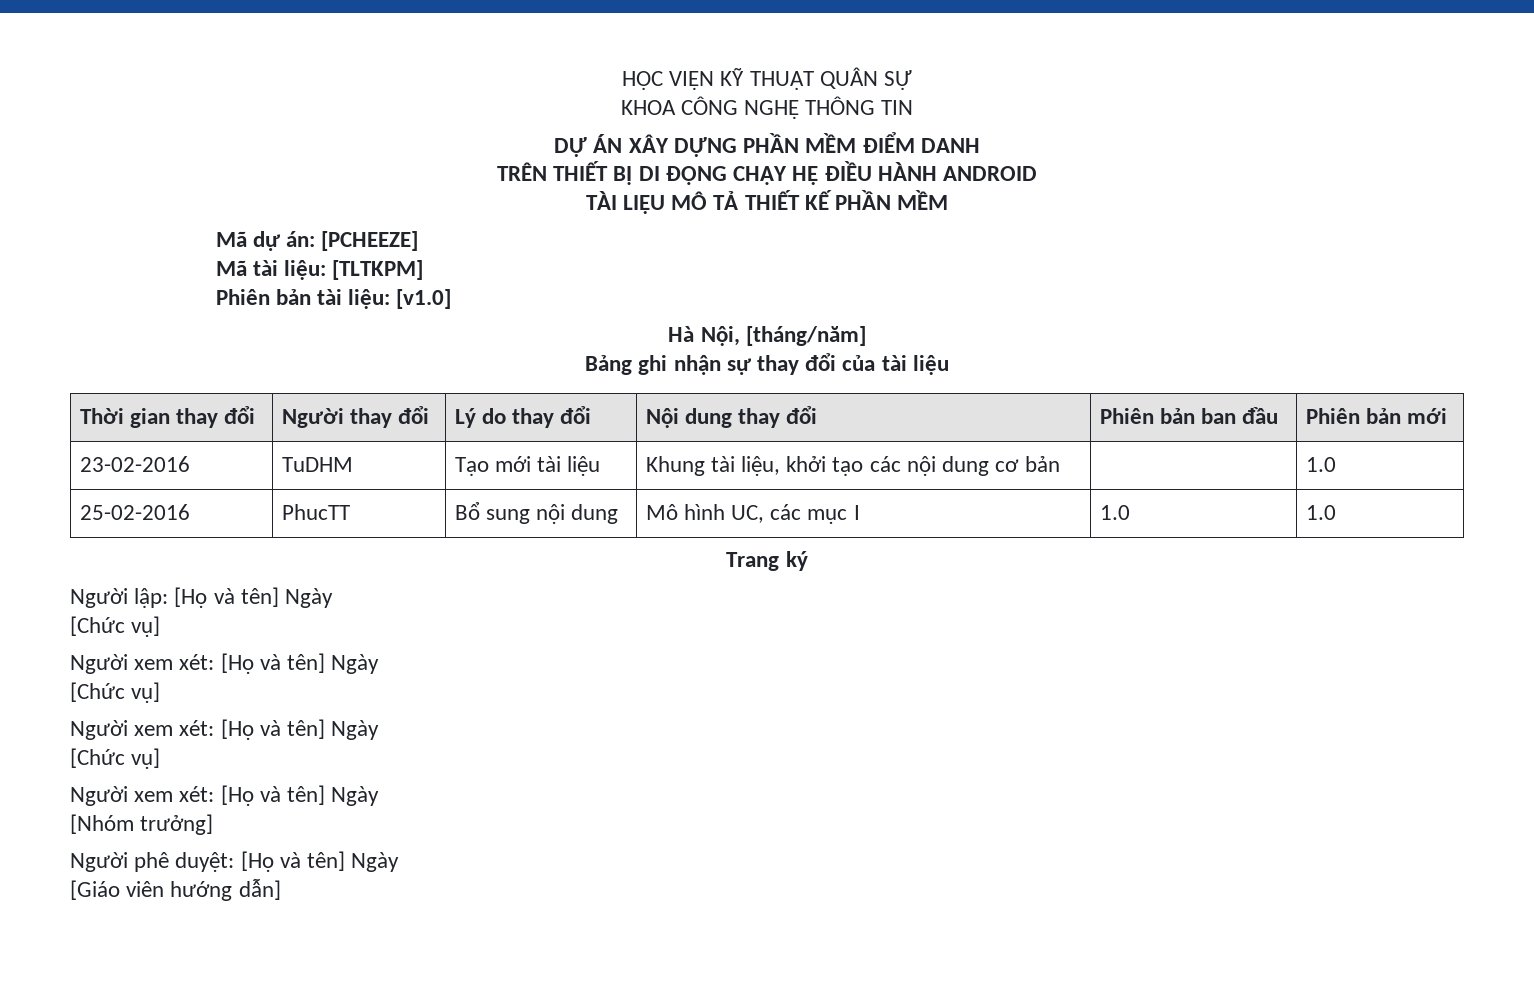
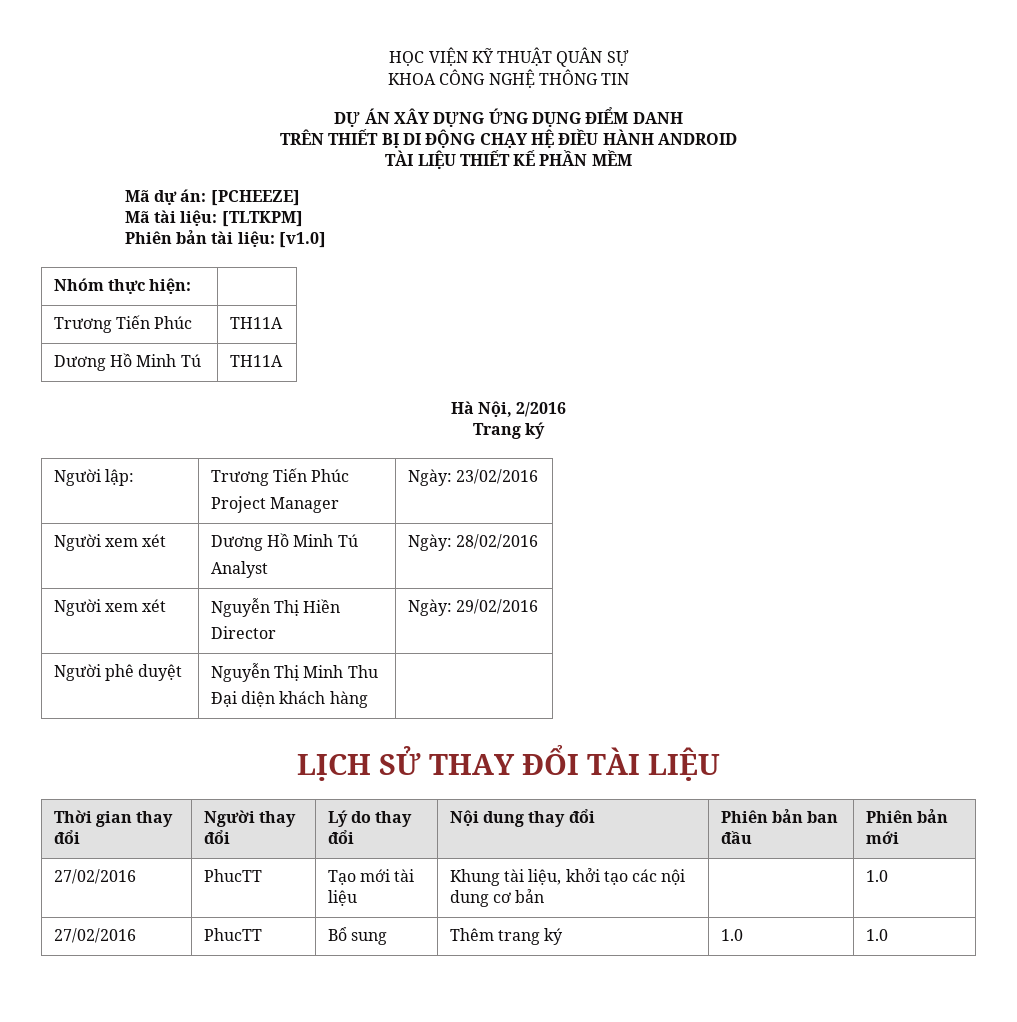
[743,133,857,153] PHẦN MỀM -> [488,108,581,127] ỨNG DỤNG
[671,191,739,210] MÔ TẢ -> (456, 159) none
[668,326,866,346] [585,353,949,375] // Hà Nội, [tháng/năm] // Bảng ghi nhận sự thay đổi của tài liệu -> [53,278,192,294] [53,315,193,333] [229,317,283,329] [53,353,201,371] [229,355,283,367] [450,401,567,417] [472,422,546,439] [53,469,134,486] [210,468,350,486] [210,496,339,513] [407,469,538,486] [53,534,167,551] [210,533,358,551] [210,561,268,578] [407,534,538,551] [53,599,167,616] [210,598,341,617] [210,626,276,639] [407,599,538,616] [53,664,183,681] [210,663,378,682] [210,691,368,708] [297,745,720,781] // Nhóm thực hiện: | // Trương Tiến Phúc | TH11A // Dương Hồ Minh Tú | TH11A // Hà Nội, 2/2016 // Trang ký // Người lập: | Trương Tiến Phúc // Project Manager | Ngày: 23/02/2016 // Người xem xét | Dương Hồ Minh Tú // Analyst | Ngày: 28/02/2016 // Người xem xét | Nguyễn Thị Hiền // Director | Ngày: 29/02/2016 // Người phê duyệt | Nguyễn Thị Minh Thu // Đại diện khách hàng | // LỊCH SỬ THAY ĐỔI TÀI LIỆU
[79,456,190,472] [281,457,353,472] 23-02-2016 | TuDHM -> [53,869,136,884] [203,869,262,882] 27/02/2016 | PhucTT
[79,504,190,520] 25-02-2016 -> [53,928,136,943] 27/02/2016
[536,504,619,524] [645,504,860,524] [1099,505,1130,520] [1305,505,1336,520] [726,551,808,571] [70,587,334,608] [70,616,161,637] [70,653,380,674] [70,682,161,703] [70,719,380,740] [70,748,161,769] [70,785,380,806] [70,814,214,835] [70,851,400,872] [70,879,281,901] nội dung | Mô hình UC, các mục I | 1.0 | 1.0 // Trang ký // Người lập: [Họ và tên] Ngày // [Chức vụ] // Người xem xét: [Họ và tên] Ngày // [Chức vụ] // Người xem xét: [Họ và tên] Ngày // [Chức vụ] // Người xem xét: [Họ và tên] Ngày // [Nhóm trưởng] // Người phê duyệt: [Họ và tên] Ngày // [Giáo viên hướng dẫn] -> [449,928,564,945] [720,929,743,941] [865,929,888,941] | Thêm trang ký | 1.0 | 1.0

